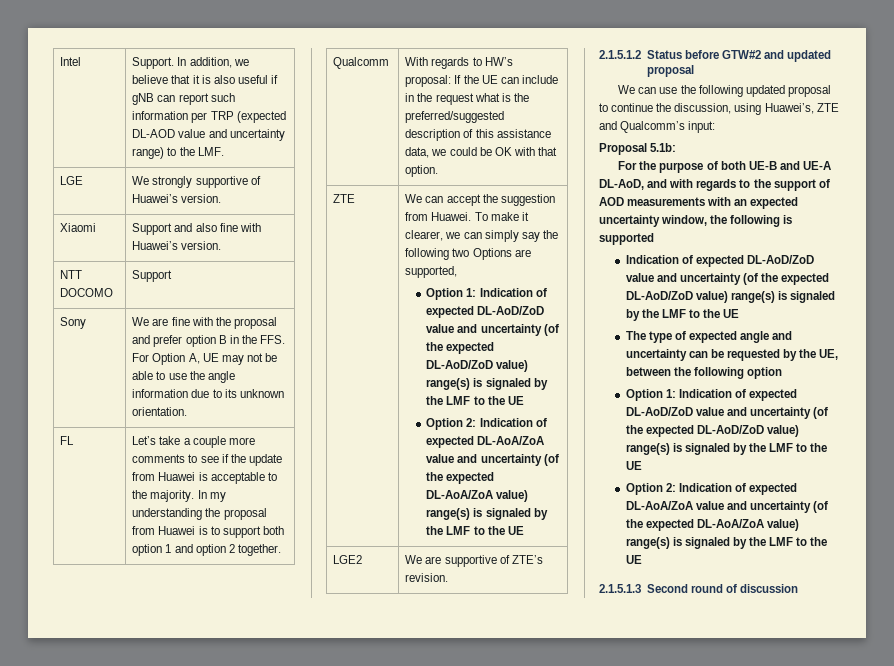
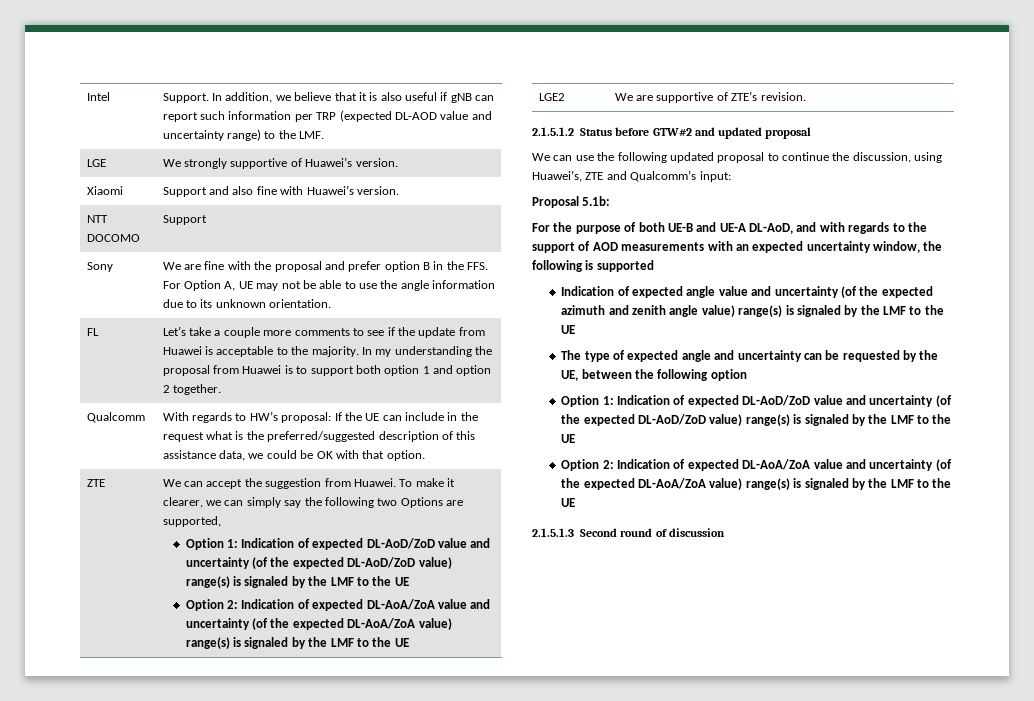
[746,255,814,264] [625,273,830,285] [625,291,693,300] DL-AoD/ZoD value and uncertainty (of the expected DL-AoD/ZoD -> [686,286,933,298] [561,305,699,317] angle value and uncertainty (of the expected azimuth and zenith angle

